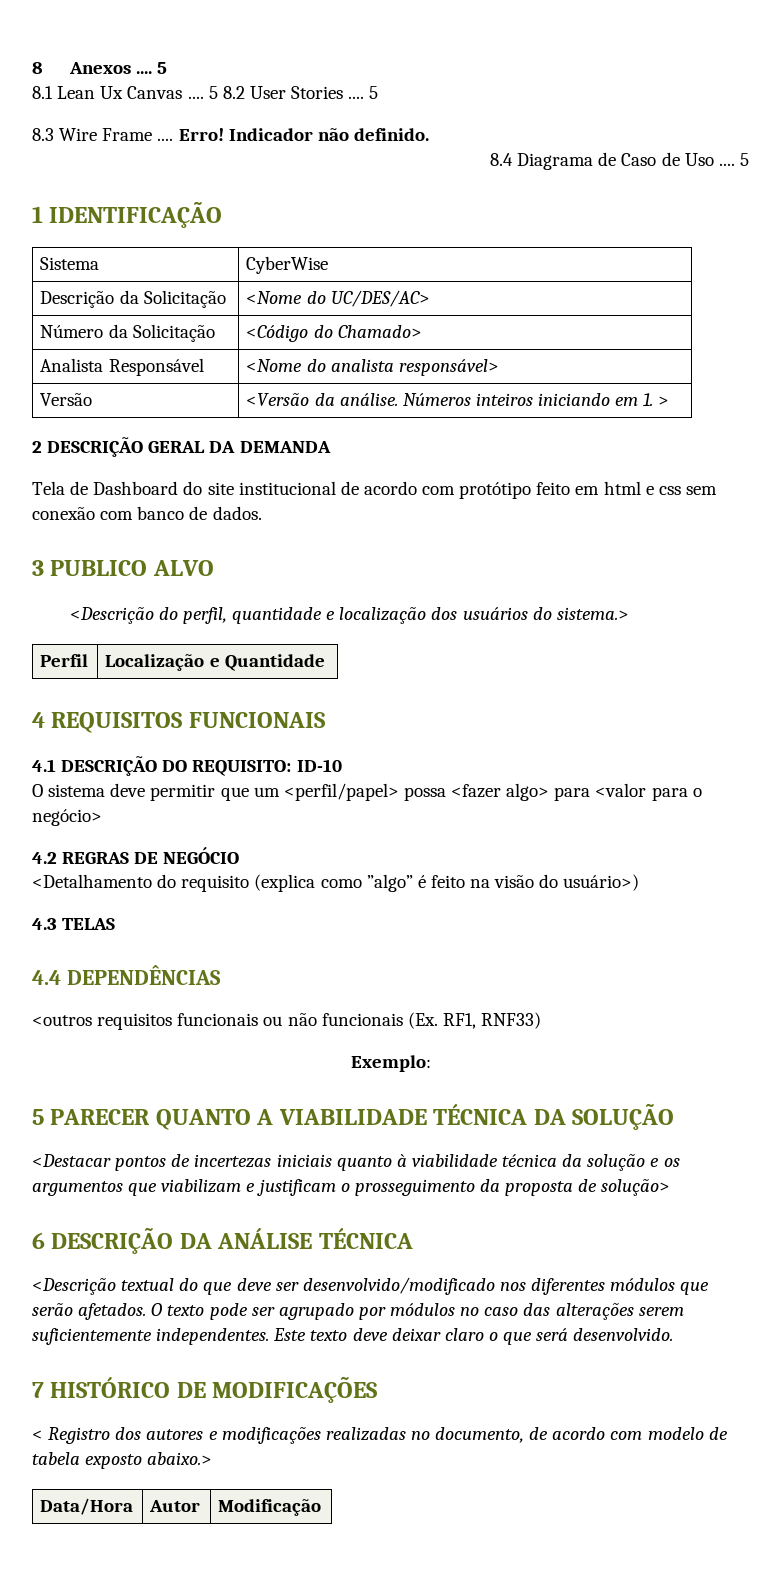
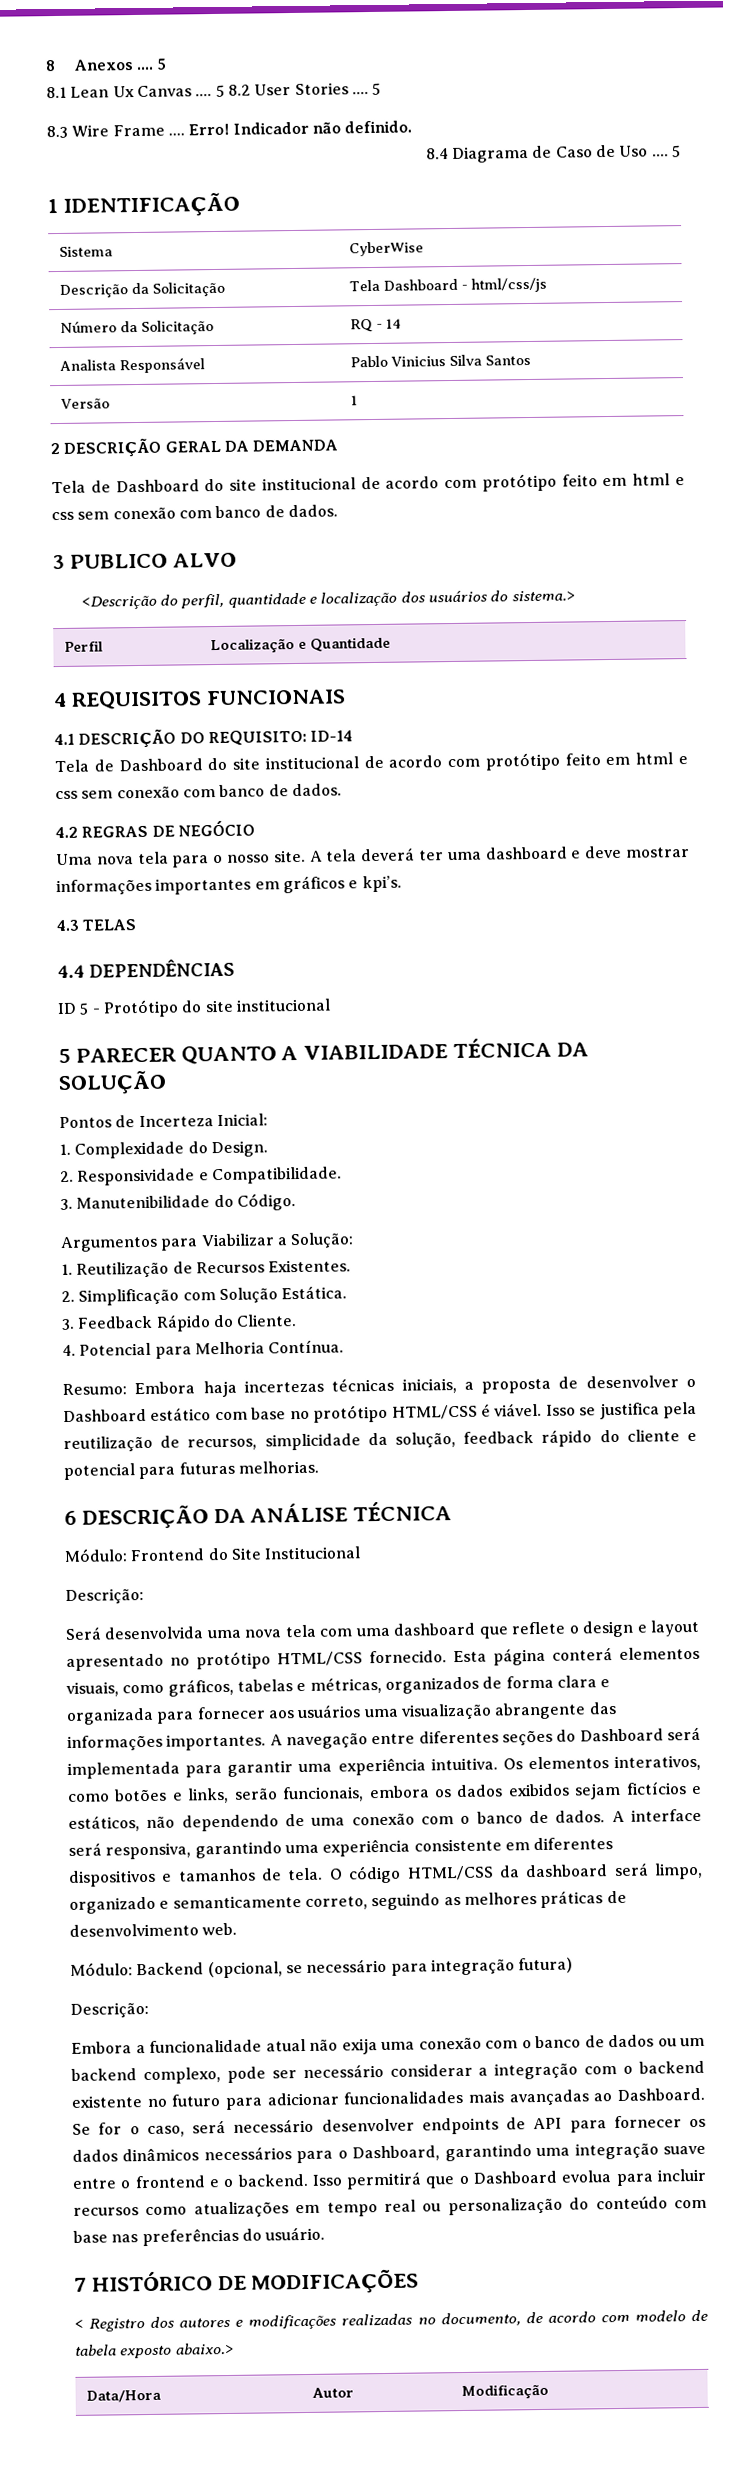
[246,290,430,307] <Nome do UC/DES/AC> -> [349,277,548,293] Tela Dashboard - html/css/js
[246,325,422,342] <Código do Chamado> -> [350,318,403,333] RQ - 14
[246,359,499,376] [40,393,93,406] [246,392,670,406] <Nome do analista responsável> // Versão | <Versão da análise. Números inteiros iniciando em 1. > -> [350,354,532,368] [60,398,111,409] [351,395,359,406] Pablo Vinicius Silva Santos // Versão | 1
[296,759,342,772] [32,783,702,801] [32,809,102,826] [32,847,240,864] [32,874,640,892] [32,918,116,930] [32,965,221,985] [32,1012,542,1030] [350,1055,431,1072] ID-10 // O sistema deve permitir que um <perfil/papel> possa <fazer algo> para <valor para o negócio> // 4.2 REGRAS DE NEGÓCIO // <Detalhamento do requisito (explica como ”algo” é feito na visão do usuário>) // 4.3 TELAS // 4.4 DEPENDÊNCIAS // <outros requisitos funcionais ou não funcionais (Ex. RF1, RNF33) // Exemplo: -> [310,730,354,742] [54,752,689,773] [55,783,342,800] [55,820,255,839] [56,845,690,868] [56,875,402,896] [56,919,137,932] [57,958,235,979] [57,998,331,1018] ID-14 // Tela de Dashboard do site institucional de acordo com protótipo feito em html e css sem conexão com banco de dados. // 4.2 REGRAS DE NEGÓCIO // Uma nova tela para o nosso site. A tela deverá ter uma dashboard e deve mostrar informações importantes em gráficos e kpi’s. // 4.3 TELAS // 4.4 DEPENDÊNCIAS // ID 5 - Protótipo do site institucional
[32,1153,680,1171] [32,1178,671,1196] <Destacar pontos de incertezas iniciais quanto à viabilidade técnica da solução e os argumentos que viabilizam e justificam o prosseguimento da proposta de solução> -> [59,1113,268,1129] [59,1140,268,1159] [60,1166,342,1186] [60,1193,296,1211] [60,1232,355,1253] [61,1259,352,1278] [61,1285,348,1306] [61,1314,298,1332] [62,1339,345,1359] [62,1375,696,1398] [63,1401,697,1423] [63,1429,698,1453] [63,1460,319,1481] Pontos de Incerteza Inicial: // 1. Complexidade do Design. // 2. Responsividade e Compatibilidade. // 3. Manutenibilidade do Código. // Argumentos para Viabilizar a Solução: // 1. Reutilização de Recursos Existentes. // 2. Simplificação com Solução Estática. // 3. Feedback Rápido do Cliente. // 4. Potencial para Melhoria Contínua. // Resumo: Embora haja incertezas técnicas iniciais, a proposta de desenvolver o Dashboard estático com base no protótipo HTML/CSS é viável. Isso se justifica pela reutilização de recursos, simplicidade da solução, feedback rápido do cliente e potencial para futuras melhorias.
[32,1277,710,1295] [32,1302,684,1320] [32,1328,674,1345] <Descrição textual do que deve ser desenvolvido/modificado nos diferentes módulos que serão afetados. O texto pode ser agrupado por módulos no caso das alterações serem suficientemente independentes. Este texto deve deixar claro o que será desenvolvido. -> [64,1546,362,1563] [65,1588,144,1605] [65,1619,700,1641] [66,1646,700,1671] [66,1675,611,1697] [66,1702,617,1725] [67,1726,701,1751] [67,1754,701,1779] [67,1781,702,1804] [68,1808,702,1832] [68,1837,614,1860] [68,1862,703,1887] [69,1890,627,1914] [69,1922,238,1937] [70,1957,574,1979] [70,2001,149,2018] [71,2034,705,2055] [71,2060,706,2085] [71,2087,705,2111] [72,2115,706,2138] [72,2142,707,2164] [72,2168,706,2190] [73,2196,708,2218] [73,2226,326,2247] Módulo: Frontend do Site Institucional // Descrição: // Será desenvolvida uma nova tela com uma dashboard que reflete o design e layout apresentado no protótipo HTML/CSS fornecido. Esta página conterá elementos visuais, como gráficos, tabelas e métricas, organizados de forma clara e organizada para fornecer aos usuários uma visualização abrangente das informações importantes. A navegação entre diferentes seções do Dashboard será implementada para garantir uma experiência intuitiva. Os elementos interativos, como botões e links, serão funcionais, embora os dados exibidos sejam fictícios e estáticos, não dependendo de uma conexão com o banco de dados. A interface será responsiva, garantindo uma experiência consistente em diferentes dispositivos e tamanhos de tela. O código HTML/CSS da dashboard será limpo, organizado e semanticamente correto, seguindo as melhores práticas de desenvolvimento web. // Módulo: Backend (opcional, se necessário para integração futura) // Descrição: // Embora a funcionalidade atual não exija uma conexão com o banco de dados ou um backend complexo, pode ser necessário considerar a integração com o backend existente no futuro para adicionar funcionalidades mais avançadas ao Dashboard. Se for o caso, será necessário desenvolver endpoints de API para fornecer os dados dinâmicos necessários para o Dashboard, garantindo uma integração suave entre o frontend e o backend. Isso permitirá que o Dashboard evolua para incluir recursos como atualizações em tempo real ou personalização do conteúdo com base nas preferências do usuário.

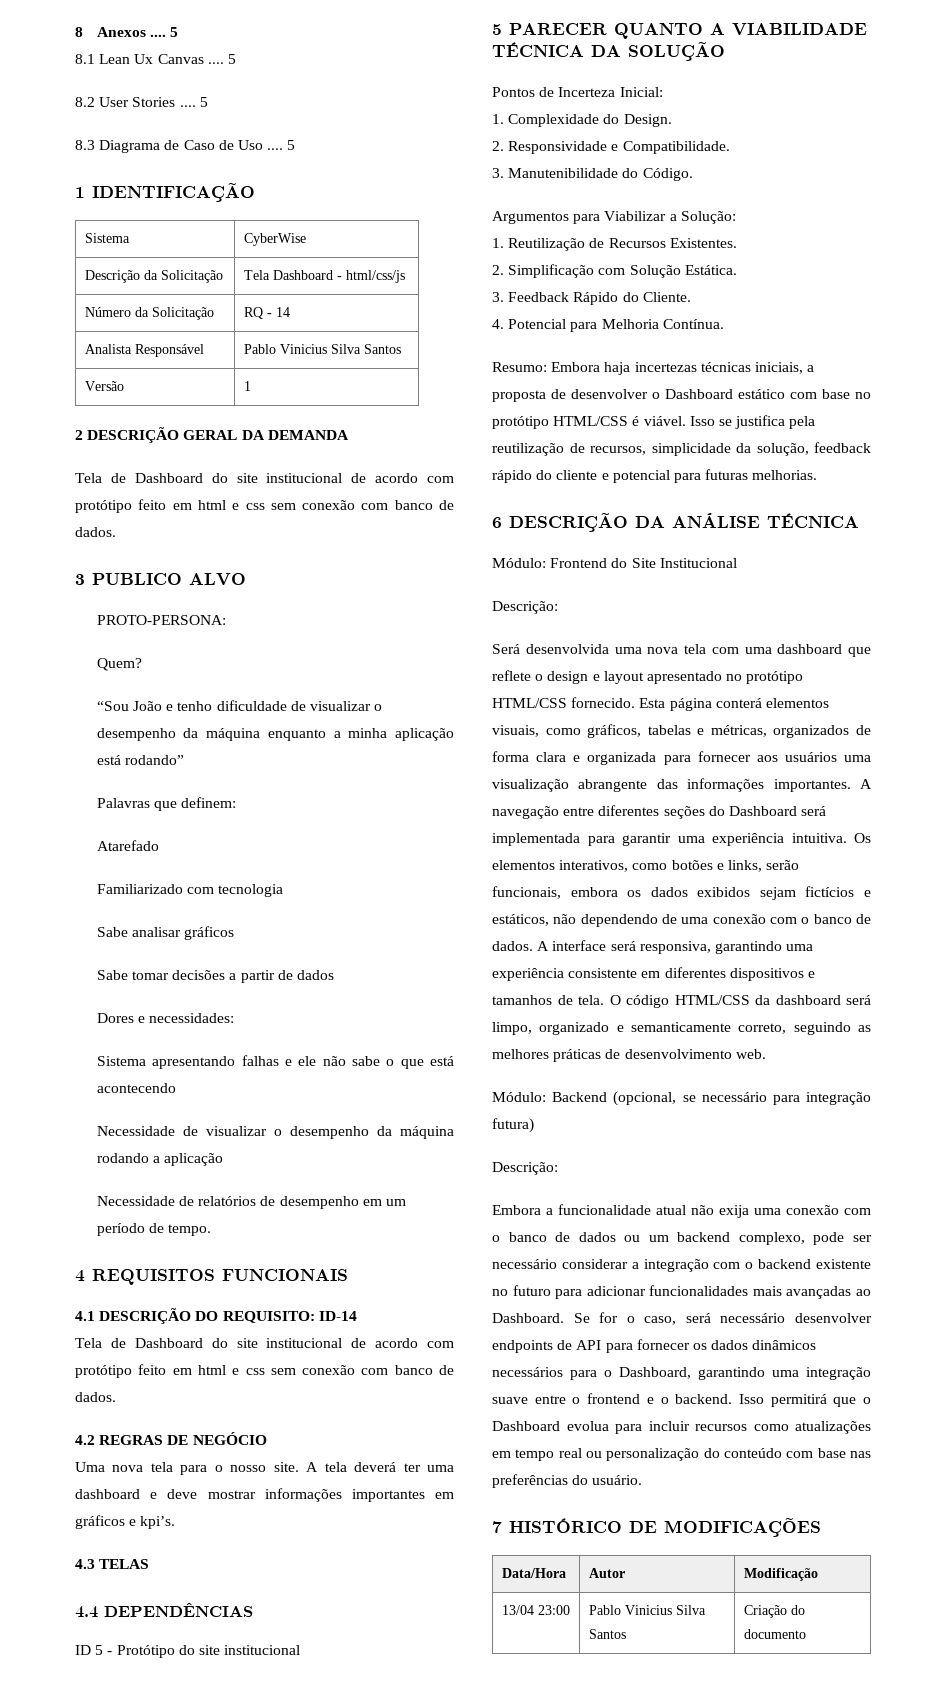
(225, 90) none -> (236, 59) //
[71,120,413,137] [425,148,449,160] Wire Frame .... Erro! Indicador não definido. // 8.4 -> (95, 145) none
[80,590,575,610] [64,640,104,652] [210,636,392,654] <Descrição do perfil, quantidade e localização dos usuários do sistema.> // Perfil | Localização e Quantidade -> [96,615,226,625] [96,658,142,671] [96,700,383,711] [96,728,454,741] [96,755,184,765] [96,797,237,811] [96,840,159,851] [96,884,284,897] [96,926,235,940] [96,970,334,983] [96,1013,235,1023] [96,1055,454,1069] [96,1083,176,1093] [96,1126,454,1139] [96,1153,224,1166] [96,1196,406,1209] [96,1223,212,1236] PROTO-PERSONA: // Quem? // “Sou João e tenho dificuldade de visualizar o desempenho da máquina enquanto a minha aplicação está rodando” // Palavras que definem: // Atarefado // Familiarizado com tecnologia // Sabe analisar gráficos // Sabe tomar decisões a partir de dados // Dores e necessidades: // Sistema apresentando falhas e ele não sabe o que está acontecendo // Necessidade de visualizar o desempenho da máquina rodando a aplicação // Necessidade de relatórios de desempenho em um período de tempo.
[74,2309,709,2332] [75,2342,234,2359] [86,2389,162,2403] [312,2387,355,2398] [461,2383,550,2400] // < Registro dos autores e modificações realizadas no documento, de acordo com modelo de tabela exposto abaixo.> // Data/Hora | Autor | Modificação -> [501,1568,566,1578] [588,1568,625,1578] [743,1568,818,1581] [501,1605,570,1615] [588,1605,706,1615] [588,1629,626,1639] [743,1605,805,1618] [743,1629,806,1639] // Data/Hora | Autor | Modificação // 13/04 23:00 | Pablo Vinicius Silva Santos | Criação do documento

